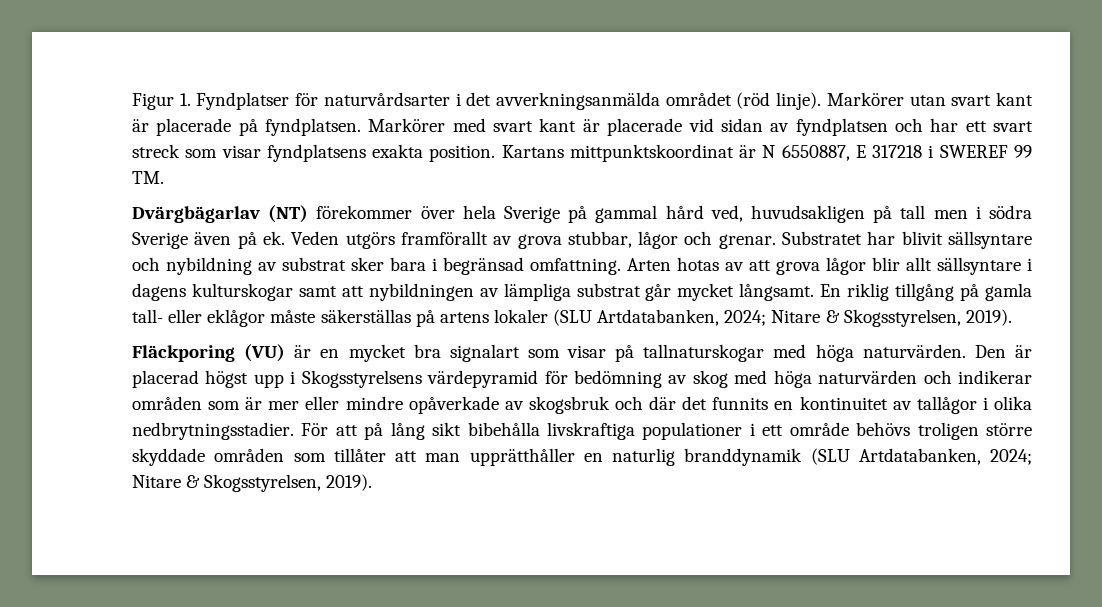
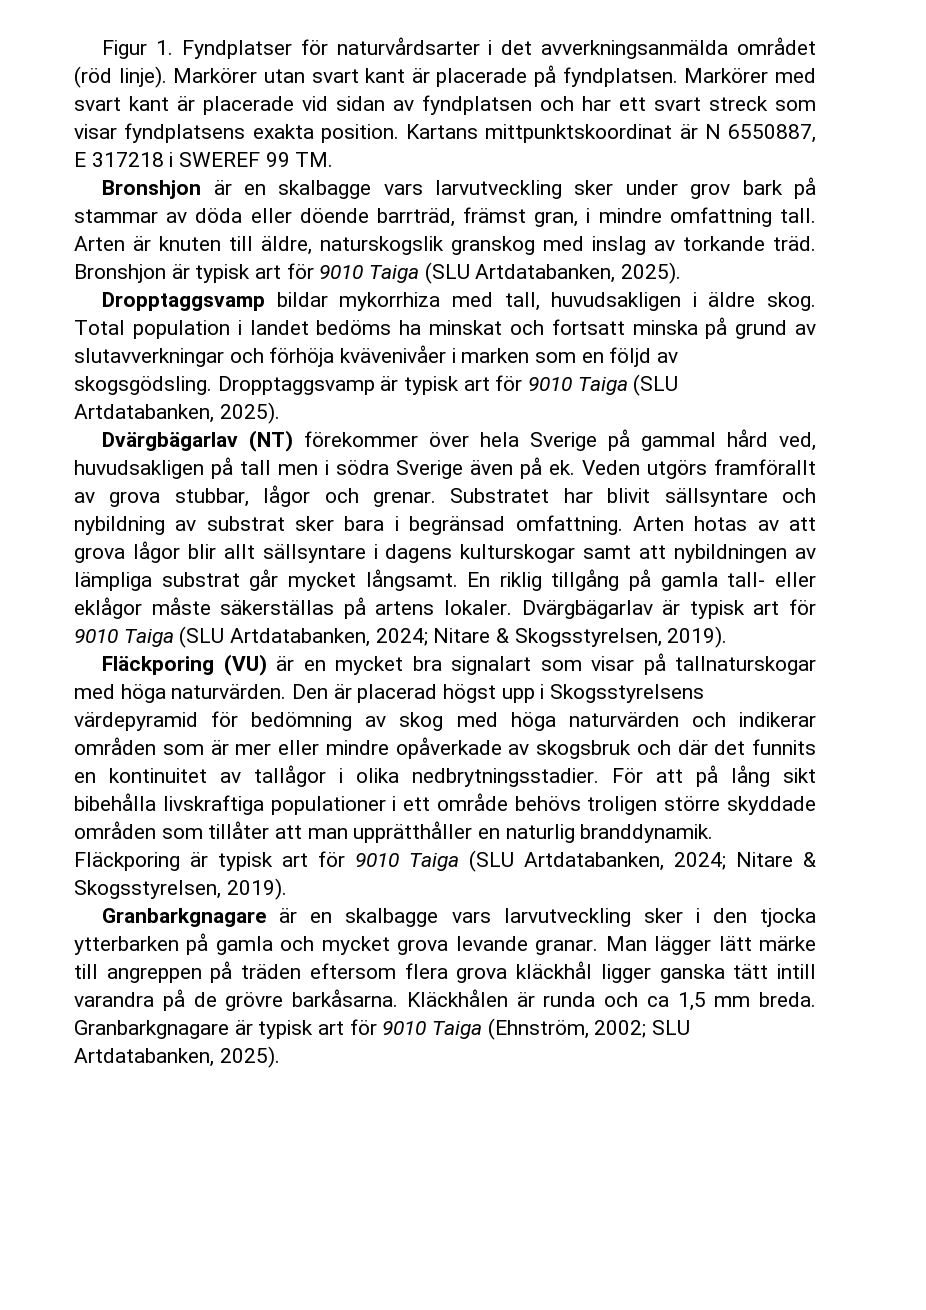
(164, 177) none -> [102,177,816,199] [74,207,816,227] [74,236,816,255] [74,262,682,284] [102,292,816,311] [74,317,817,339] [74,345,679,367] [74,374,679,396] [74,402,280,424] // Bronshjon är en skalbagge vars larvutveckling sker under grov bark på stammar av döda eller döende barrträd, främst gran, i mindre omfattning tall. Arten är knuten till äldre, naturskogslik granskog med inslag av torkande träd. Bronshjon är typisk art för 9010 Taiga (SLU Artdatabanken, 2025). // Dropptaggsvamp bildar mykorrhiza med tall, huvudsakligen i äldre skog. Total population i landet bedöms ha minskat och fortsatt minska på grund av slutavverkningar och förhöja kvävenivåer i marken som en följd av skogsgödsling. Dropptaggsvamp är typisk art för 9010 Taiga (SLU Artdatabanken, 2025).
[493,309,548,323] lokaler -> [444,599,817,619] [74,629,174,647] lokaler. Dvärgbägarlav är typisk art för 9010 Taiga
[684,448,1032,466] [132,474,373,492] branddynamik (SLU Artdatabanken, 2024; Nitare & Skogsstyrelsen, 2019). -> [580,824,714,843] [74,850,816,872] [74,878,287,900] [102,908,816,927] [74,933,817,955] [74,961,817,983] [74,989,816,1011] [74,1018,691,1040] [74,1046,280,1068] branddynamik. Fläckporing är typisk art för 9010 Taiga (SLU Artdatabanken, 2024; Nitare & Skogsstyrelsen, 2019). // Granbarkgnagare är en skalbagge vars larvutveckling sker i den tjocka ytterbarken på gamla och mycket grova levande granar. Man lägger lätt märke till angreppen på träden eftersom flera grova kläckhål ligger ganska tätt intill varandra på de grövre barkåsarna. Kläckhålen är runda och ca 1,5 mm breda. Granbarkgnagare är typisk art för 9010 Taiga (Ehnström, 2002; SLU Artdatabanken, 2025).

